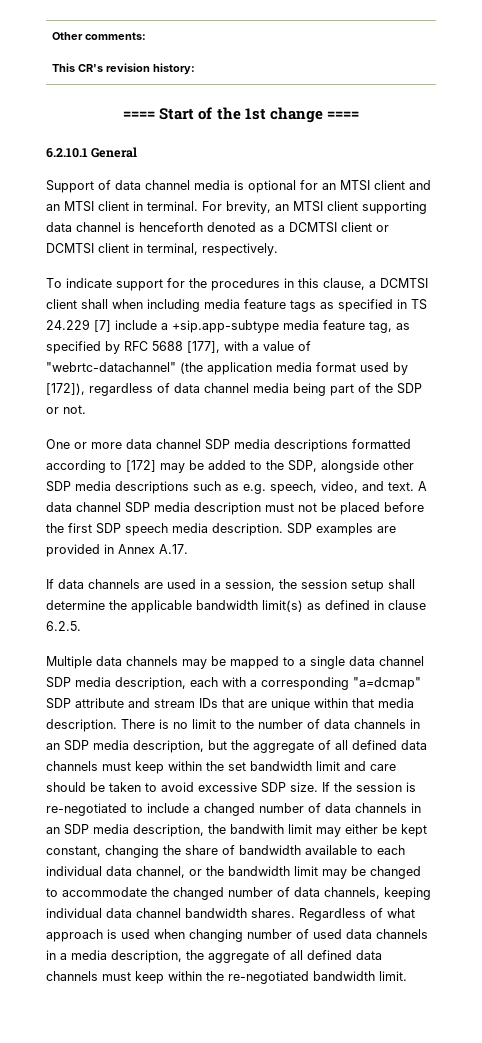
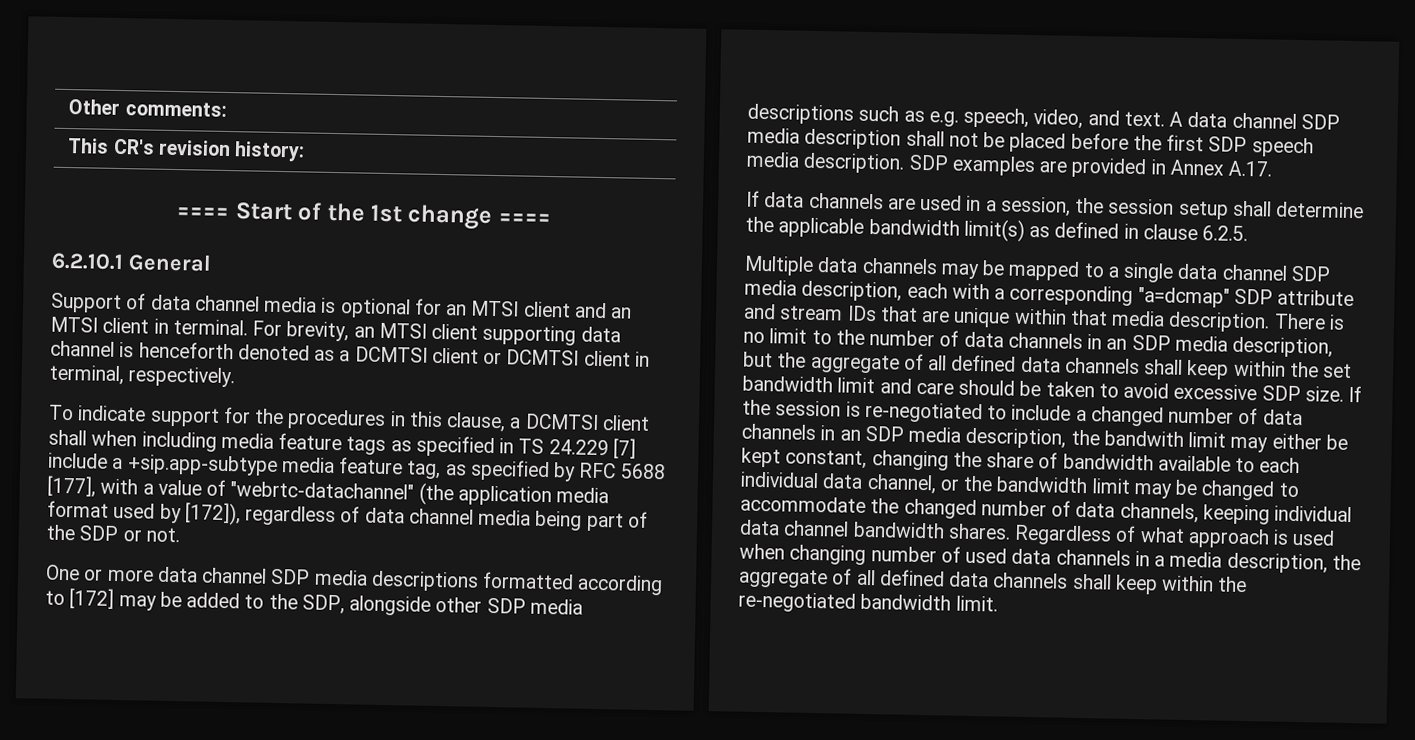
[265,503,294,512] must -> [905,130,945,147] shall
[102,762,131,771] must -> [1143,359,1184,375] shall
[102,972,131,981] must -> [1071,573,1112,590] shall

